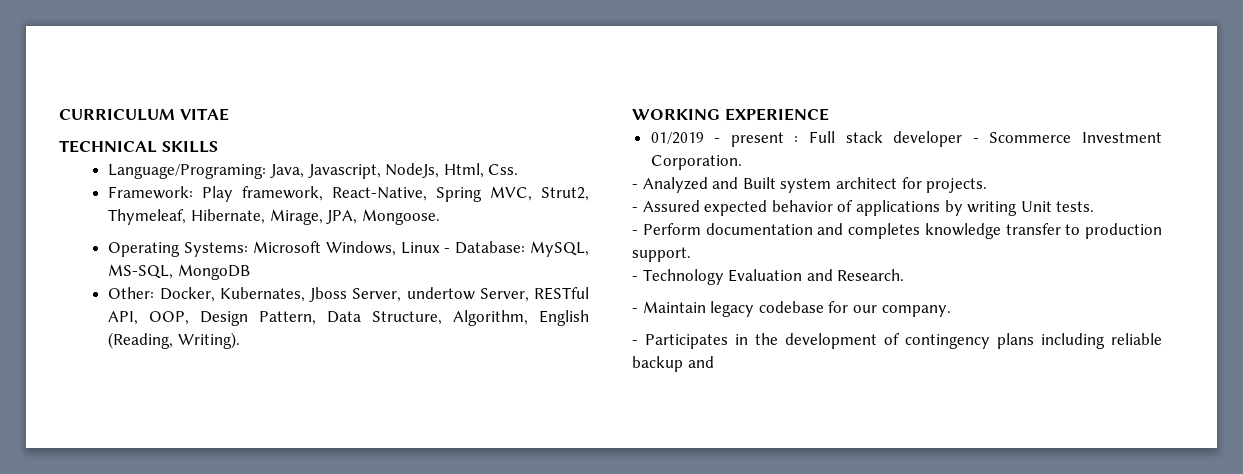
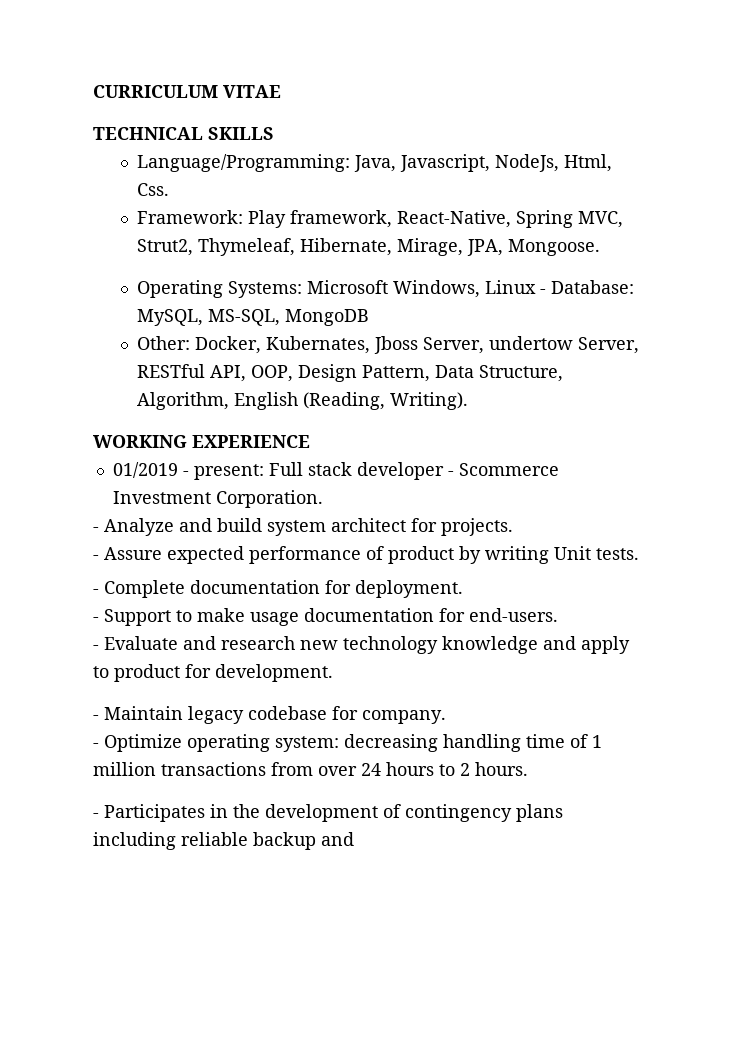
[108,164,267,179] Language/Programing: -> [136,154,350,172] Language/Programming:
[730,132,799,147] present : -> [193,464,264,480] present:
[642,177,776,193] Analyzed and Built -> [104,518,262,536] Analyze and build
[642,200,940,216] Assured expected behavior of applications -> [104,546,454,564] Assure expected performance of product
[642,223,1162,239] [632,247,691,262] [632,269,905,285] Perform documentation and completes knowledge transfer to production support. // - Technology Evaluation and Research. -> [104,580,463,598] [93,608,558,626] [93,636,630,654] [93,664,333,682] Complete documentation for deployment. // - Support to make usage documentation for end-users. // - Evaluate and research new technology knowledge and apply to product for development.
[852,305,877,313] our -> (358, 713) none
(951, 311) none -> [93,734,602,752] [93,762,528,776] // - Optimize operating system: decreasing handling time of 1 million transactions from over 24 hours to 2 hours.

